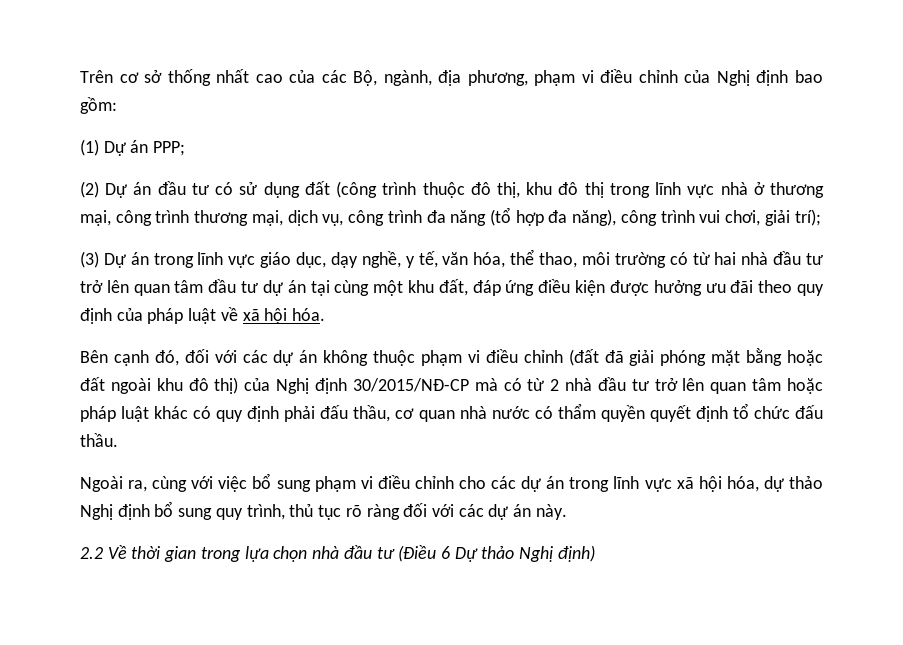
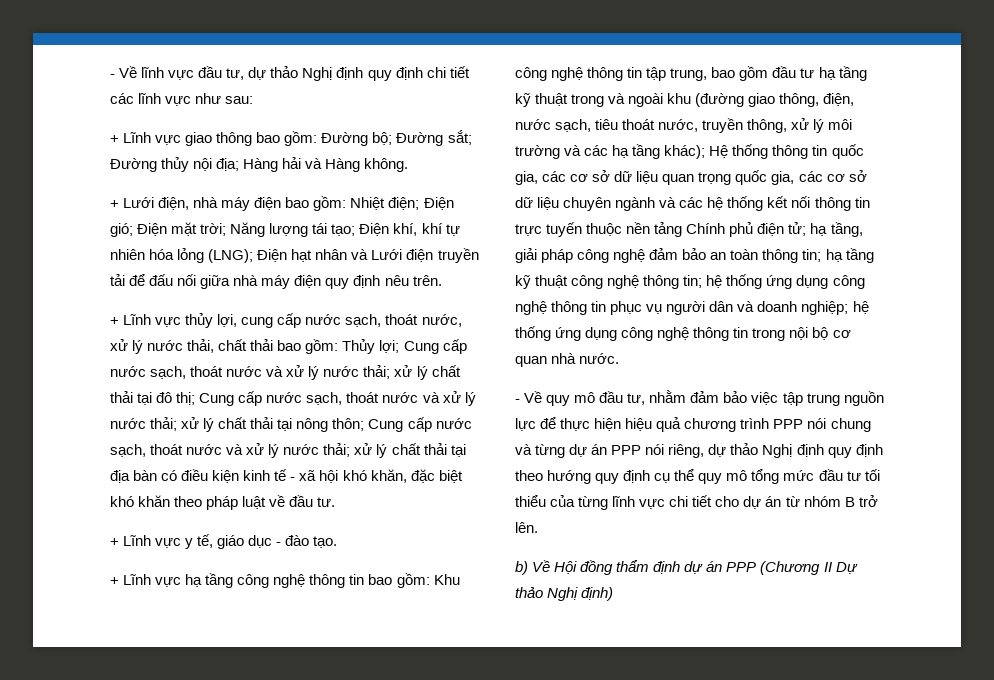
[80,69,823,86] [80,97,117,114] [80,139,186,156] [80,181,825,198] [80,207,821,226] [80,249,823,268] [80,279,825,296] [80,307,326,324] [80,348,823,366] [80,377,824,394] [80,403,823,422] [80,433,118,447] [80,473,823,492] [80,501,567,520] [80,545,450,562] Trên cơ sở thống nhất cao của các Bộ, ngành, địa phương, phạm vi điều chỉnh của Nghị định bao gồm: // (1) Dự án PPP; // (2) Dự án đầu tư có sử dụng đất (công trình thuộc đô thị, khu đô thị trong lĩnh vực nhà ở thương mại, công trình thương mại, dịch vụ, công trình đa năng (tổ hợp đa năng), công trình vui chơi, giải trí); // (3) Dự án trong lĩnh vực giáo dục, dạy nghề, y tế, văn hóa, thể thao, môi trường có từ hai nhà đầu tư trở lên quan tâm đầu tư dự án tại cùng một khu đất, đáp ứng điều kiện được hưởng ưu đãi theo quy định của pháp luật về xã hội hóa. // Bên cạnh đó, đối với các dự án không thuộc phạm vi điều chỉnh (đất đã giải phóng mặt bằng hoặc đất ngoài khu đô thị) của Nghị định 30/2015/NĐ-CP mà có từ 2 nhà đầu tư trở lên quan tâm hoặc pháp luật khác có quy định phải đấu thầu, cơ quan nhà nước có thẩm quyền quyết định tổ chức đấu thầu. // Ngoài ra, cùng với việc bổ sung phạm vi điều chỉnh cho các dự án trong lĩnh vực xã hội hóa, dự thảo Nghị định bổ sung quy trình, thủ tục rõ ràng đối với các dự án này. // 2.2 Về thời gian trong lựa chọn nhà đầu tư (Điều 6 -> [110,66,470,81] [110,93,254,106] [110,130,472,146] [110,157,409,172] [110,196,454,211] [110,222,460,237] [110,248,479,263] [110,274,442,289] [110,313,462,328] [110,339,467,354] [110,365,461,380] [110,391,476,406] [110,417,472,432] [110,443,466,458] [110,469,463,483] [110,495,336,510] [110,534,338,549] [110,573,460,588] [515,66,867,81] [515,93,855,107] [515,118,853,133] [515,144,864,159] [515,170,867,185] [515,196,870,211] [515,222,863,237] [515,248,874,263] [515,274,865,289] [515,301,869,315] [515,326,851,341] [515,353,620,367] [515,390,884,406] [515,417,871,432] [515,443,883,458] [515,469,880,484] [515,495,878,510] [515,522,538,533] [515,560,832,575] - Về lĩnh vực đầu tư, dự thảo Nghị định quy định chi tiết các lĩnh vực như sau: // + Lĩnh vực giao thông bao gồm: Đường bộ; Đường sắt; Đường thủy nội địa; Hàng hải và Hàng không. // + Lưới điện, nhà máy điện bao gồm: Nhiệt điện; Điện gió; Điện mặt trời; Năng lượng tái tạo; Điện khí, khí tự nhiên hóa lỏng (LNG); Điện hạt nhân và Lưới điện truyền tải để đấu nối giữa nhà máy điện quy định nêu trên. // + Lĩnh vực thủy lợi, cung cấp nước sạch, thoát nước, xử lý nước thải, chất thải bao gồm: Thủy lợi; Cung cấp nước sạch, thoát nước và xử lý nước thải; xử lý chất thải tại đô thị; Cung cấp nước sạch, thoát nước và xử lý nước thải; xử lý chất thải tại nông thôn; Cung cấp nước sạch, thoát nước và xử lý nước thải; xử lý chất thải tại địa bàn có điều kiện kinh tế - xã hội khó khăn, đặc biệt khó khăn theo pháp luật về đầu tư. // + Lĩnh vực y tế, giáo dục - đào tạo. // + Lĩnh vực hạ tầng công nghệ thông tin bao gồm: Khu công nghệ thông tin tập trung, bao gồm đầu tư hạ tầng kỹ thuật trong và ngoài khu (đường giao thông, điện, nước sạch, tiêu thoát nước, truyền thông, xử lý môi trường và các hạ tầng khác); Hệ thống thông tin quốc gia, các cơ sở dữ liệu quan trọng quốc gia, các cơ sở dữ liệu chuyên ngành và các hệ thống kết nối thông tin trực tuyến thuộc nền tảng Chính phủ điện tử; hạ tầng, giải pháp công nghệ đảm bảo an toàn thông tin; hạ tầng kỹ thuật công nghệ thông tin; hệ thống ứng dụng công nghệ thông tin phục vụ người dân và doanh nghiệp; hệ thống ứng dụng công nghệ thông tin trong nội bộ cơ quan nhà nước. // - Về quy mô đầu tư, nhằm đảm bảo việc tập trung nguồn lực để thực hiện hiệu quả chương trình PPP nói chung và từng dự án PPP nói riêng, dự thảo Nghị định quy định theo hướng quy định cụ thể quy mô tổng mức đầu tư tối thiểu của từng lĩnh vực chi tiết cho dự án từ nhóm B trở lên. // b) Về Hội đồng thẩm định dự án PPP (Chương II

